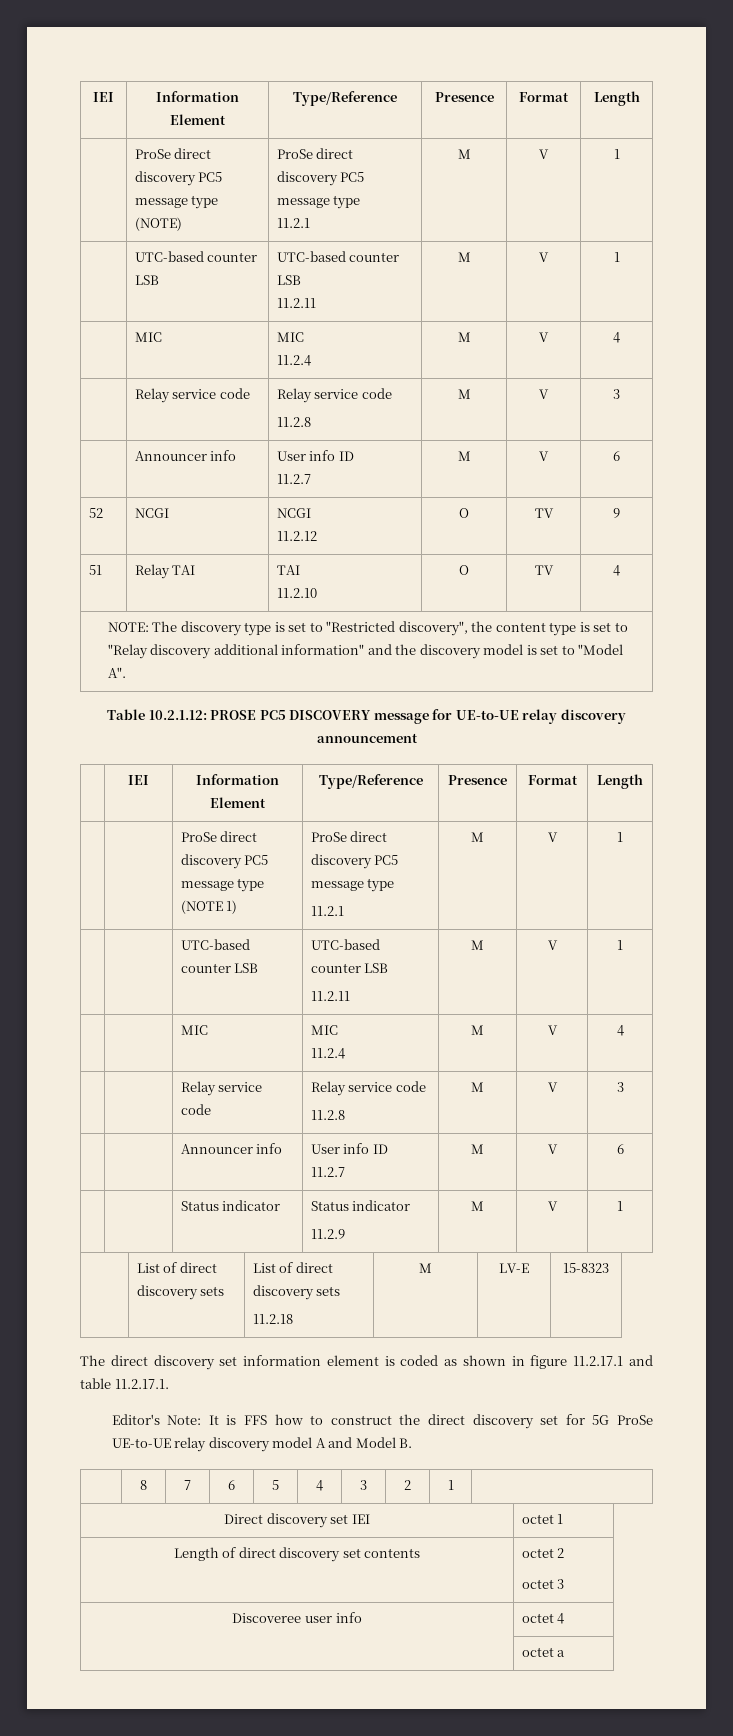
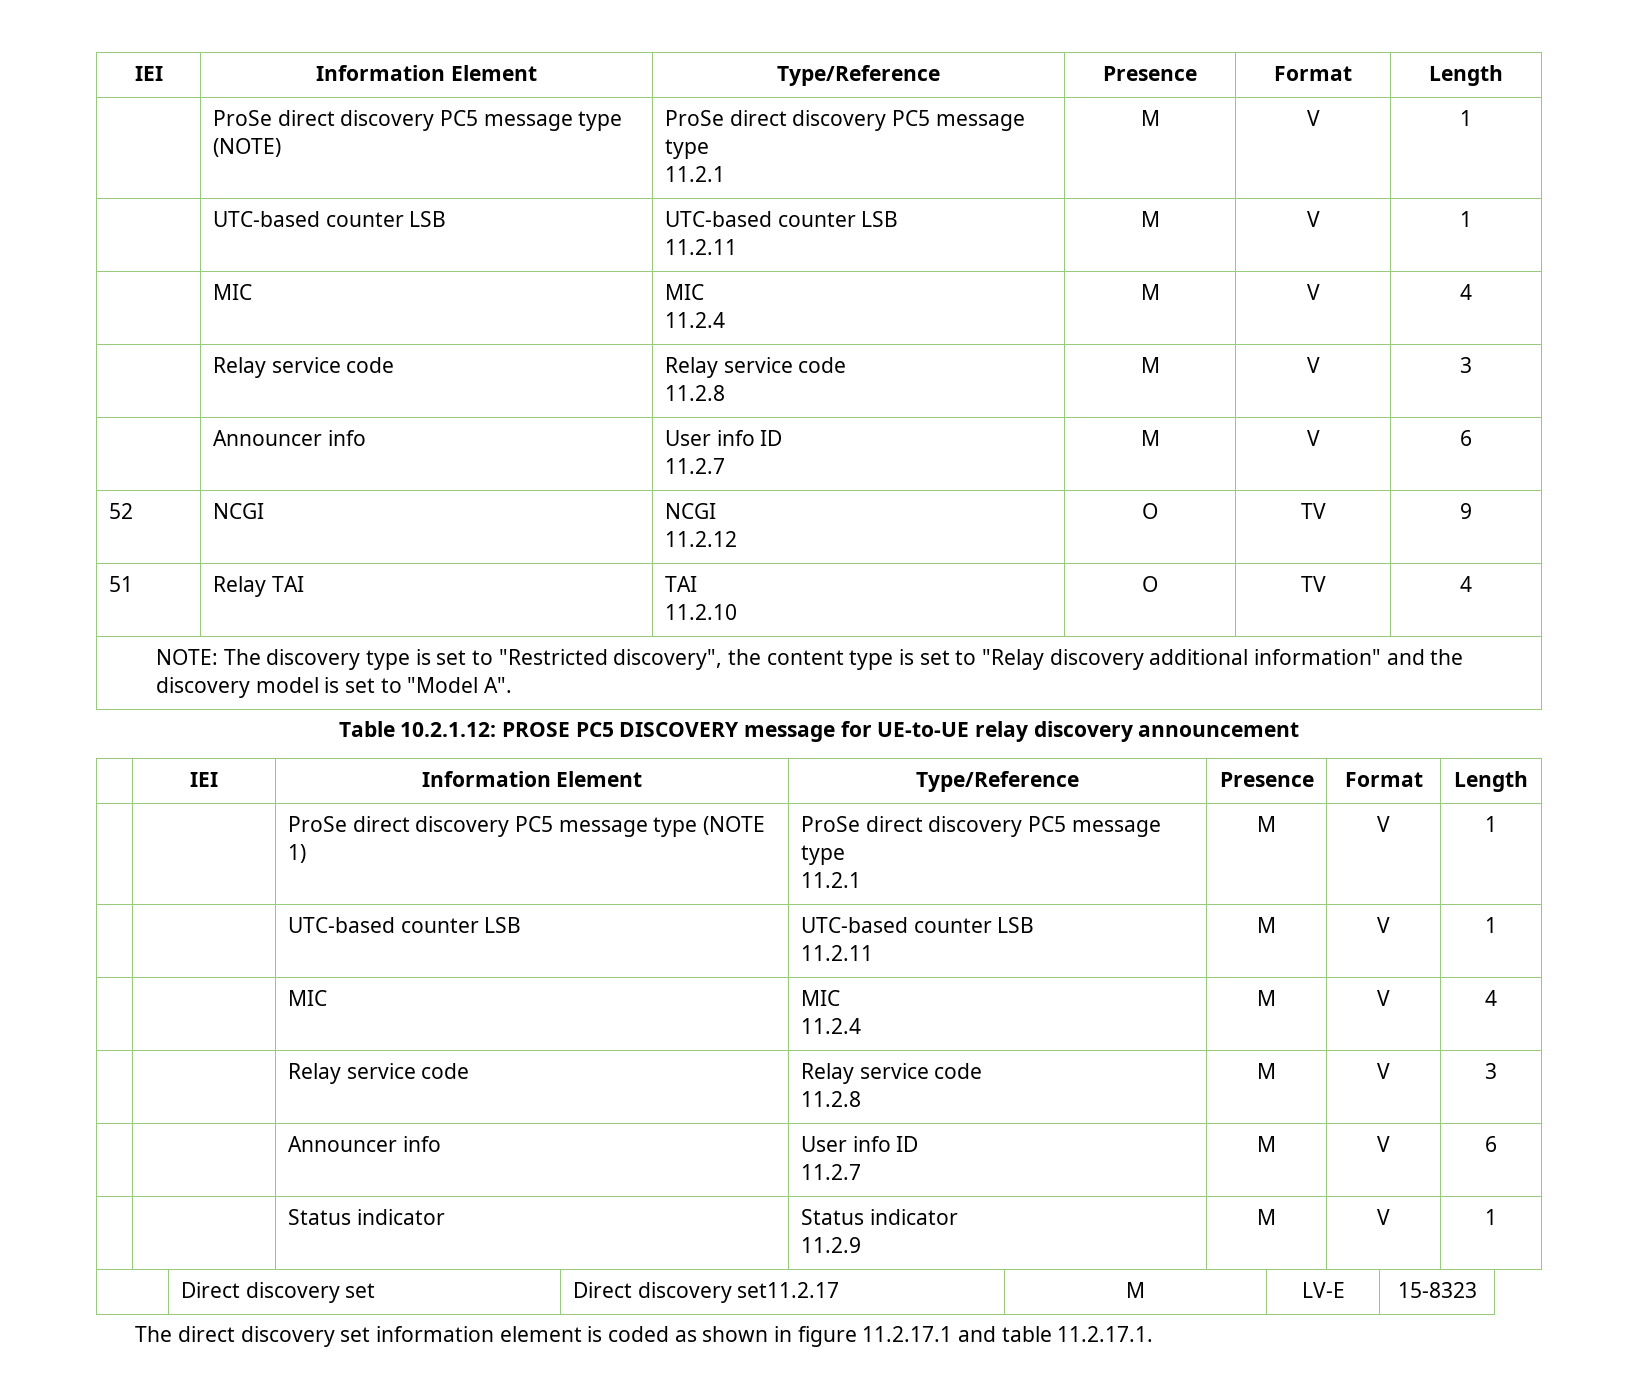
[136,1262,217,1273] [136,1285,225,1300] [252,1262,333,1273] [252,1285,341,1300] [252,1314,293,1324] List of direct discovery sets | List of direct discovery sets // 11.2.18 -> [180,1282,376,1303] [572,1282,840,1303] Direct discovery set | Direct discovery set11.2.17
[111,1414,654,1429] [111,1437,413,1452] [140,1480,147,1490] [184,1480,191,1490] [228,1480,235,1490] [272,1480,279,1490] [316,1480,323,1491] [360,1480,367,1490] [404,1480,411,1490] [447,1480,454,1490] [224,1513,370,1528] [521,1514,564,1524] [173,1547,421,1562] [521,1548,565,1558] [521,1579,565,1589] [232,1612,362,1623] [521,1613,565,1624] [521,1647,566,1657] // Editor's Note: It is FFS how to construct the direct discovery set for 5G ProSe UE-to-UE relay discovery model A and Model B. // | 8 | 7 | 6 | 5 | 4 | 3 | 2 | 1 | // Direct discovery set IEI | octet 1 // Length of direct discovery set contents | octet 2 // octet 3 // Discoveree user info | octet 4 // | octet a -> (1154, 1334) none

